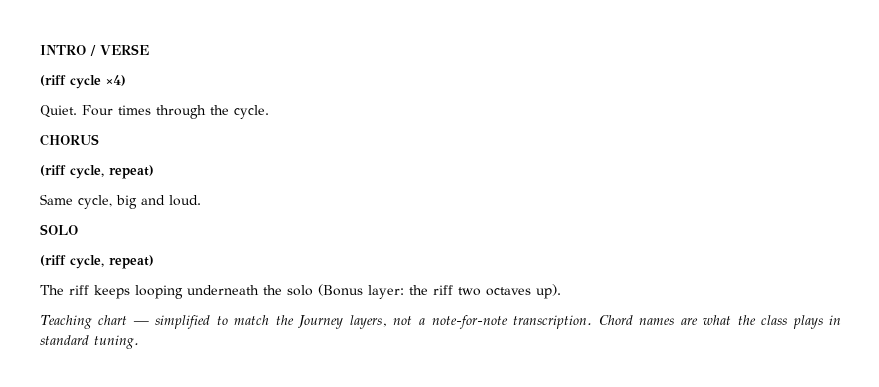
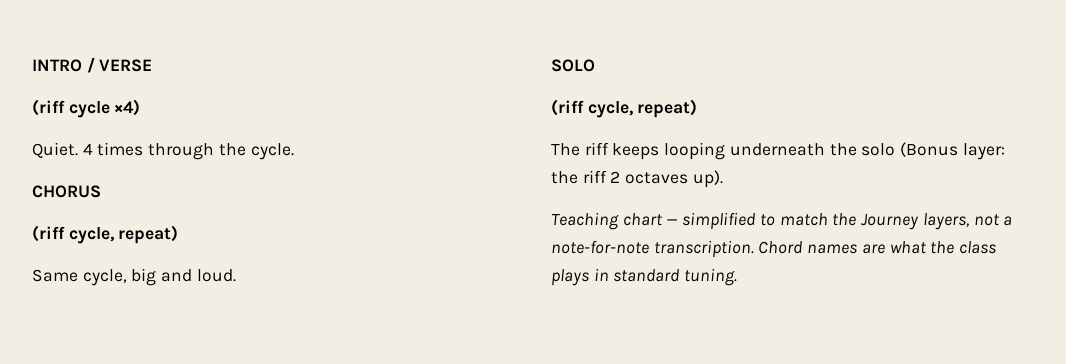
[82,105,113,116] Four -> [82,143,93,155] 4
[458,287,481,296] two -> [610,171,621,183] 2

